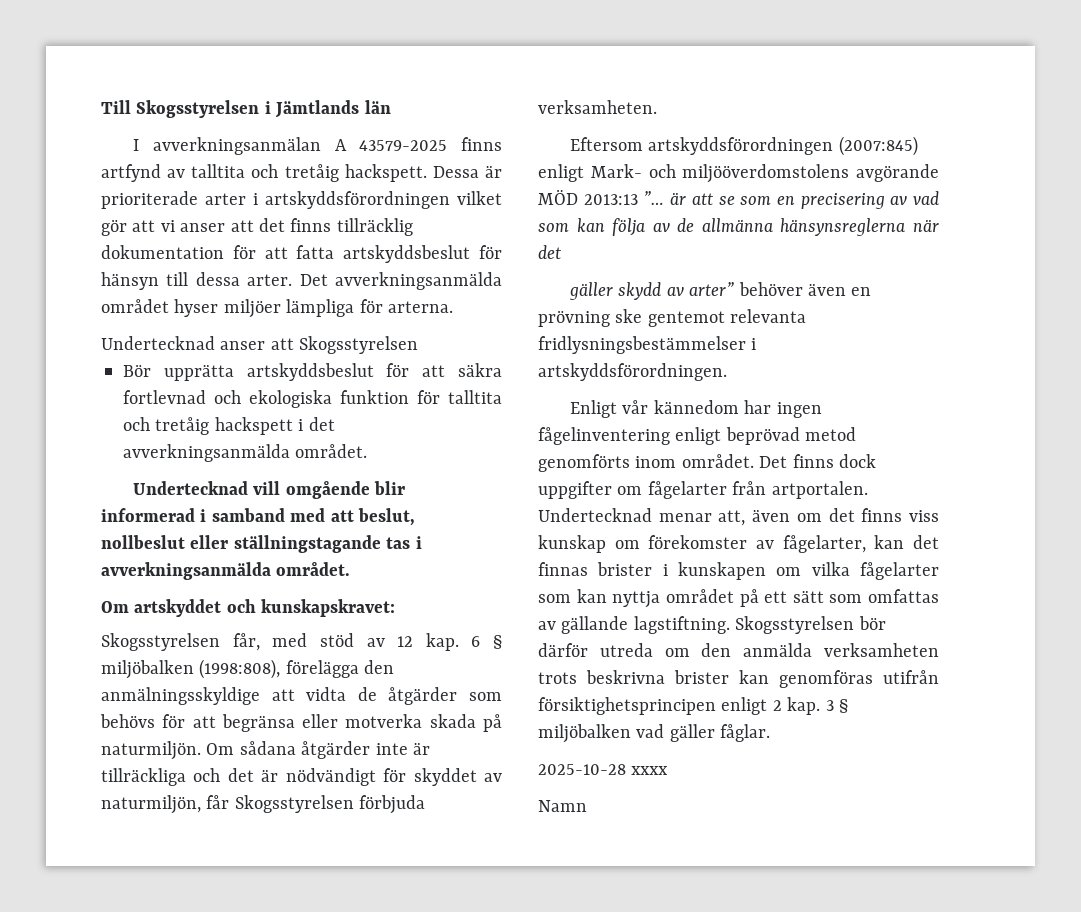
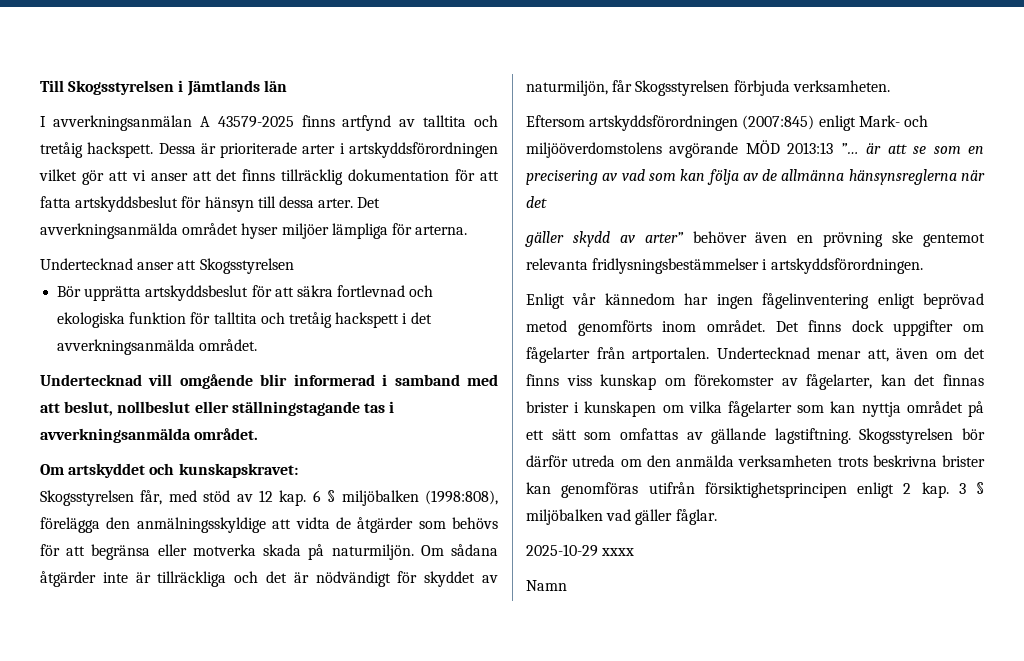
[538,764,626,775] 2025-10-28 -> [526,544,598,557] 2025-10-29

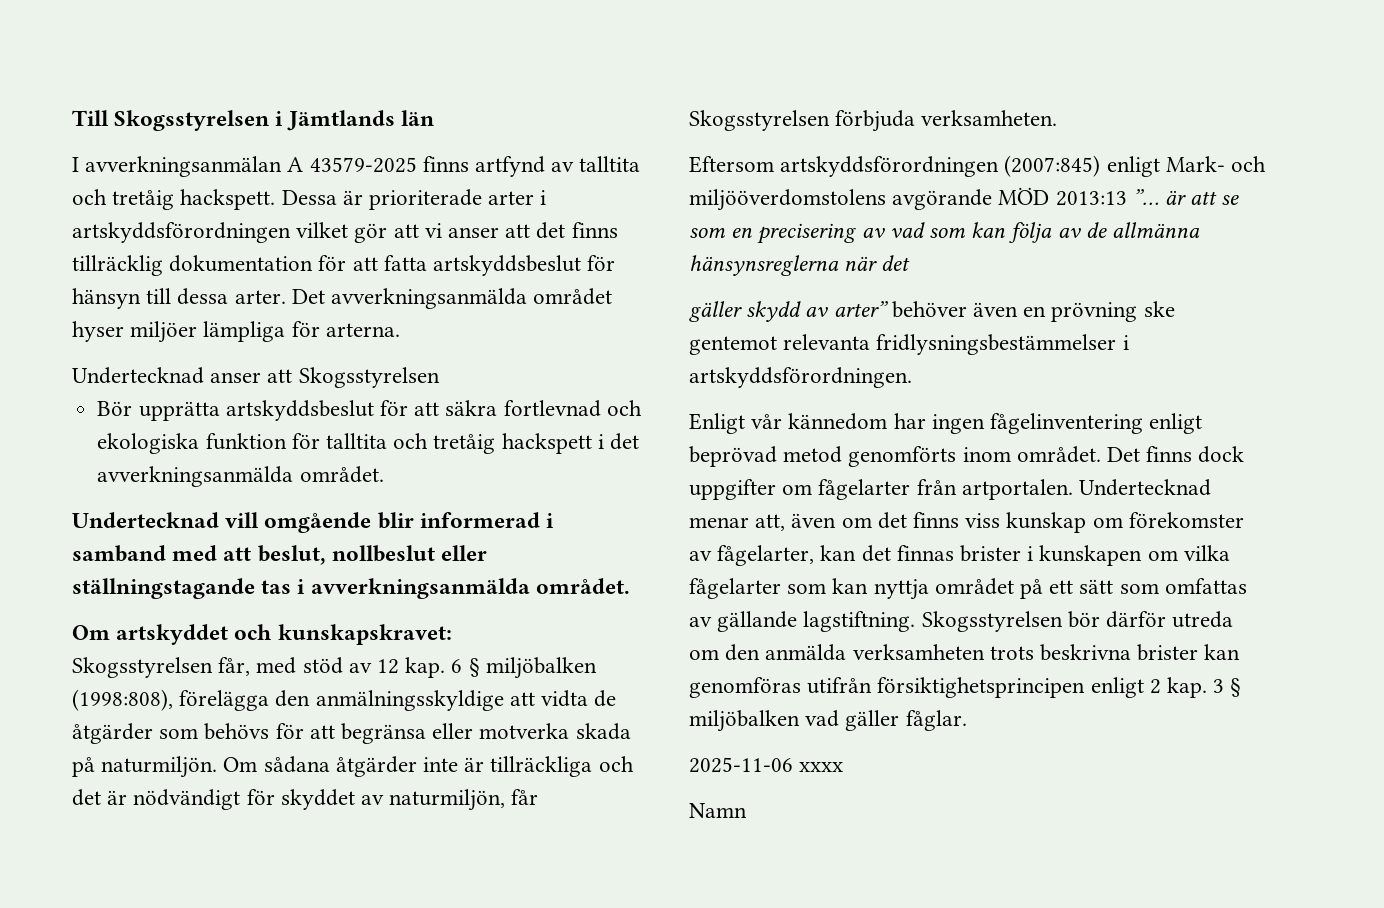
[526,544,598,557] 2025-10-29 -> [689,757,793,773] 2025-11-06

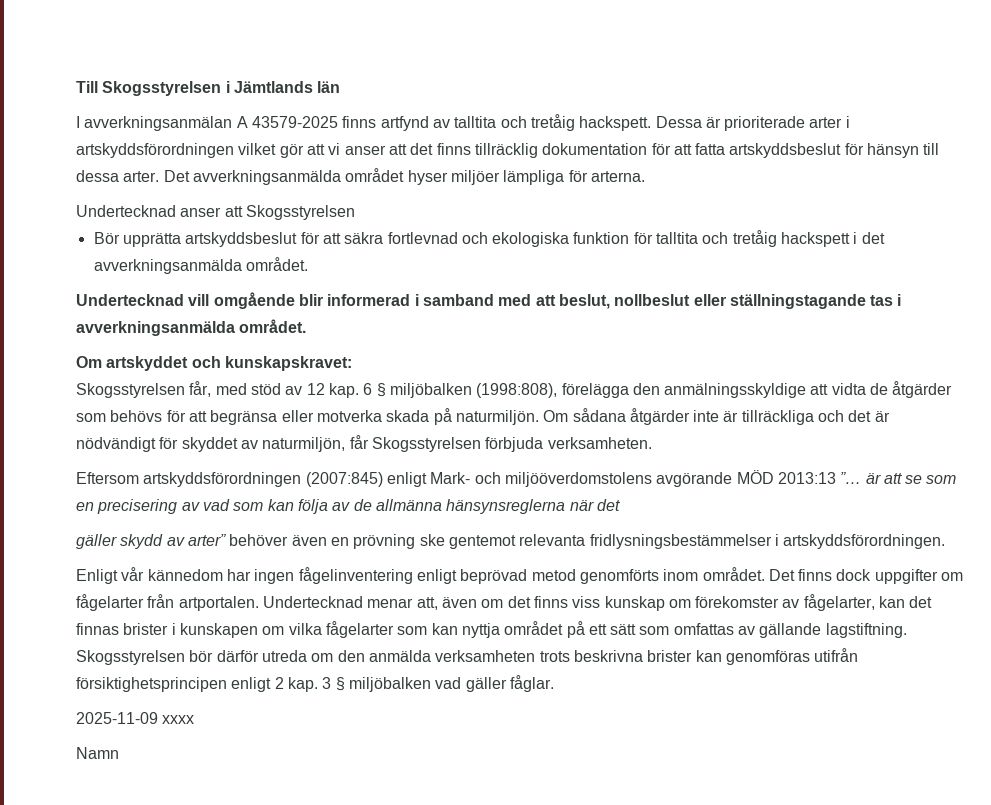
[689,757,793,773] 2025-11-06 -> [76,712,158,724] 2025-11-09

